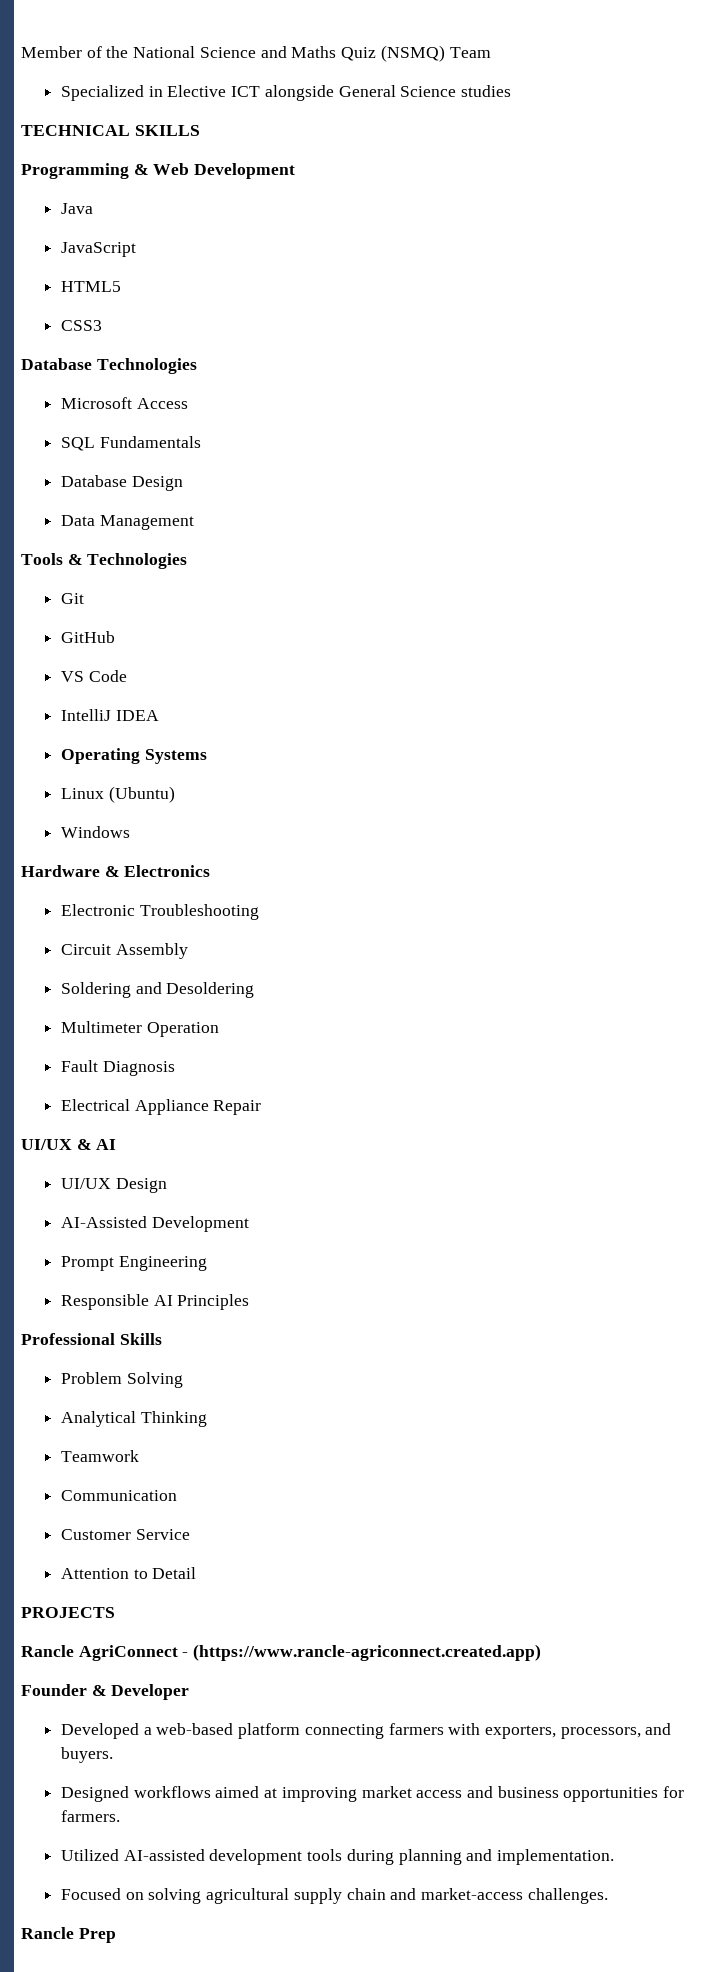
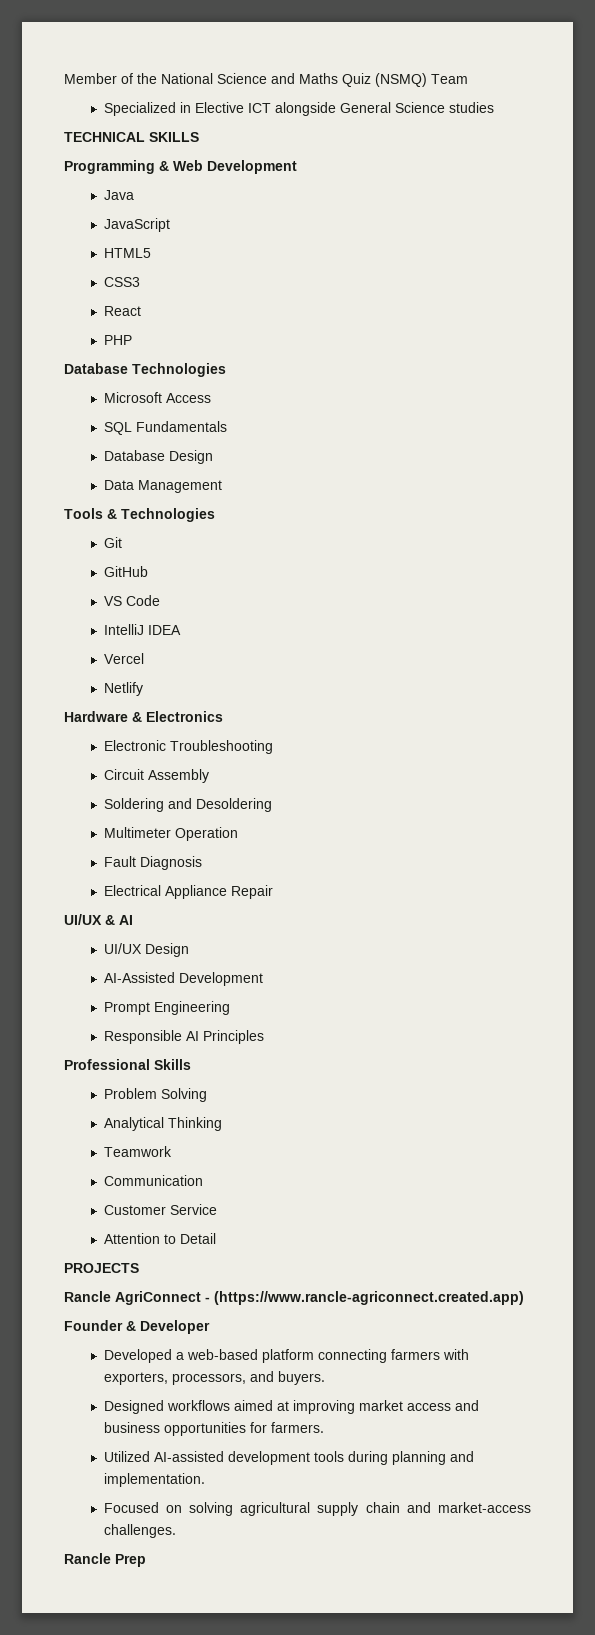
(102, 325) none -> [103,306,141,316] [103,335,132,345] // React // PHP
[60,748,207,764] [60,786,175,803] [60,826,130,838] Operating Systems // Linux (Ubuntu) // Windows -> [103,653,144,664] [103,682,143,696] Vercel // Netlify

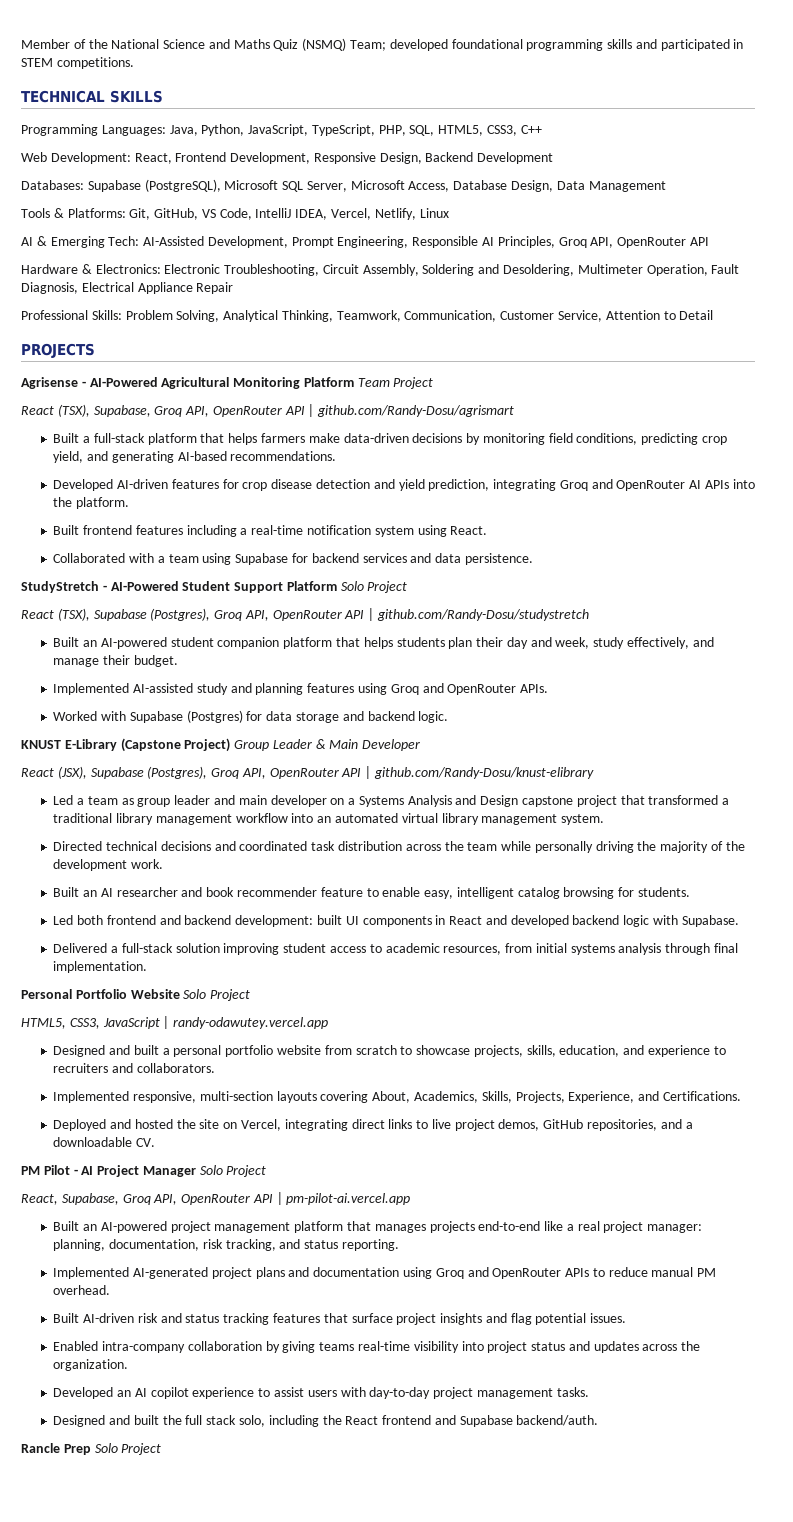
[431,74,468,84] [103,102,494,116] [64,132,199,142] [64,160,297,174] [103,190,134,200] [103,218,170,232] [103,248,151,258] [103,277,140,287] [103,306,141,316] [103,335,132,345] [64,363,226,377] [103,392,211,403] [103,421,227,435] [103,450,213,464] [103,480,222,493] [64,508,215,522] [103,537,122,548] [103,566,148,577] [103,595,160,606] [103,624,181,635] [103,653,144,664] [103,682,143,696] [64,711,223,722] [103,740,273,754] [103,769,209,783] [103,798,272,812] [103,827,238,841] [103,856,202,870] [103,885,273,899] [64,914,133,925] [103,943,189,957] [103,972,263,986] [103,1001,230,1015] [103,1030,264,1044] [64,1059,191,1070] [103,1088,207,1102] [103,1117,222,1131] [103,1146,172,1157] [103,1175,203,1186] [103,1204,217,1215] [103,1233,216,1244] [64,1263,139,1273] [64,1291,524,1305] [64,1320,210,1334] [103,1349,469,1363] [103,1371,325,1385] [103,1400,479,1414] [103,1422,324,1436] [103,1451,474,1465] [103,1473,205,1487] [103,1502,531,1516] [103,1524,176,1538] Team // Specialized in Elective ICT alongside General Science studies // TECHNICAL SKILLS // Programming & Web Development // Java // JavaScript // HTML5 // CSS3 // React // PHP // Database Technologies // Microsoft Access // SQL Fundamentals // Database Design // Data Management // Tools & Technologies // Git // GitHub // VS Code // IntelliJ IDEA // Vercel // Netlify // Hardware & Electronics // Electronic Troubleshooting // Circuit Assembly // Soldering and Desoldering // Multimeter Operation // Fault Diagnosis // Electrical Appliance Repair // UI/UX & AI // UI/UX Design // AI-Assisted Development // Prompt Engineering // Responsible AI Principles // Professional Skills // Problem Solving // Analytical Thinking // Teamwork // Communication // Customer Service // Attention to Detail // PROJECTS // Rancle AgriConnect - (https://www.rancle-agriconnect.created.app) // Founder & Developer // Developed a web-based platform connecting farmers with exporters, processors, and buyers. // Designed workflows aimed at improving market access and business opportunities for farmers. // Utilized AI-assisted development tools during planning and implementation. // Focused on solving agricultural supply chain and market-access challenges. -> [350,39,744,51] [21,57,134,69] [21,90,163,103] [21,124,542,136] [21,152,554,164] [21,179,666,192] [21,208,449,220] [21,236,709,248] [21,264,740,276] [21,282,234,294] [21,310,714,322] [21,343,95,358] [21,377,434,389] [21,404,515,417] [53,433,727,445] [53,451,337,463] [53,479,755,491] [53,497,130,509] [53,525,488,537] [53,553,533,565] [21,581,408,593] [21,608,590,621] [53,637,714,649] [53,655,178,667] [53,683,549,695] [53,710,449,723] [21,738,421,752] [21,766,595,779] [53,795,730,807] [53,813,605,825] [53,841,745,853] [53,859,164,871] [53,887,690,899] [53,915,739,927] [53,943,738,955] [53,961,148,973] [21,989,251,1001] [21,1016,329,1029] [53,1045,726,1057] [53,1063,215,1073] [53,1091,741,1103] [53,1119,693,1131] [53,1137,156,1147] [21,1165,267,1177] [21,1192,411,1205] [53,1221,703,1233] [53,1239,399,1251] [53,1267,717,1279] [53,1285,111,1295] [53,1313,627,1325] [53,1341,701,1353] [53,1359,129,1371] [53,1387,589,1399] [53,1415,599,1427] Team; developed foundational programming skills and participated in STEM competitions. // TECHNICAL SKILLS // Programming Languages: Java, Python, JavaScript, TypeScript, PHP, SQL, HTML5, CSS3, C++ // Web Development: React, Frontend Development, Responsive Design, Backend Development // Databases: Supabase (PostgreSQL), Microsoft SQL Server, Microsoft Access, Database Design, Data Management // Tools & Platforms: Git, GitHub, VS Code, IntelliJ IDEA, Vercel, Netlify, Linux // AI & Emerging Tech: AI-Assisted Development, Prompt Engineering, Responsible AI Principles, Groq API, OpenRouter API // Hardware & Electronics: Electronic Troubleshooting, Circuit Assembly, Soldering and Desoldering, Multimeter Operation, Fault Diagnosis, Electrical Appliance Repair // Professional Skills: Problem Solving, Analytical Thinking, Teamwork, Communication, Customer Service, Attention to Detail // PROJECTS // Agrisense - AI-Powered Agricultural Monitoring Platform Team Project // React (TSX), Supabase, Groq API, OpenRouter API | github.com/Randy-Dosu/agrismart // Built a full-stack platform that helps farmers make data-driven decisions by monitoring field conditions, predicting crop yield, and generating AI-based recommendations. // Developed AI-driven features for crop disease detection and yield prediction, integrating Groq and OpenRouter AI APIs into the platform. // Built frontend features including a real-time notification system using React. // Collaborated with a team using Supabase for backend services and data persistence. // StudyStretch - AI-Powered Student Support Platform Solo Project // React (TSX), Supabase (Postgres), Groq API, OpenRouter API | github.com/Randy-Dosu/studystretch // Built an AI-powered student companion platform that helps students plan their day and week, study effectively, and manage their budget. // Implemented AI-assisted study and planning features using Groq and OpenRouter APIs. // Worked with Supabase (Postgres) for data storage and backend logic. // KNUST E-Library (Capstone Project) Group Leader & Main Developer // React (JSX), Supabase (Postgres), Groq API, OpenRouter API | github.com/Randy-Dosu/knust-elibrary // Led a team as group leader and main developer on a Systems Analysis and Design capstone project that transformed a traditional library management workflow into an automated virtual library management system. // Directed technical decisions and coordinated task distribution across the team while personally driving the majority of the development work. // Built an AI researcher and book recommender feature to enable easy, intelligent catalog browsing for students. // Led both frontend and backend development: built UI components in React and developed backend logic with Supabase. // Delivered a full-stack solution improving student access to academic resources, from initial systems analysis through final implementation. // Personal Portfolio Website Solo Project // HTML5, CSS3, JavaScript | randy-odawutey.vercel.app // Designed and built a personal portfolio website from scratch to showcase projects, skills, education, and experience to recruiters and collaborators. // Implemented responsive, multi-section layouts covering About, Academics, Skills, Projects, Experience, and Certifications. // Deployed and hosted the site on Vercel, integrating direct links to live project demos, GitHub repositories, and a downloadable CV. // PM Pilot - AI Project Manager Solo Project // React, Supabase, Groq API, OpenRouter API | pm-pilot-ai.vercel.app // Built an AI-powered project management platform that manages projects end-to-end like a real project manager: planning, documentation, risk tracking, and status reporting. // Implemented AI-generated project plans and documentation using Groq and OpenRouter APIs to reduce manual PM overhead. // Built AI-driven risk and status tracking features that surface project insights and flag potential issues. // Enabled intra-company collaboration by giving teams real-time visibility into project status and updates across the organization. // Developed an AI copilot experience to assist users with day-to-day project management tasks. // Designed and built the full stack solo, including the React frontend and Supabase backend/auth.
(146, 1560) none -> [94,1443,162,1455] Solo Project

